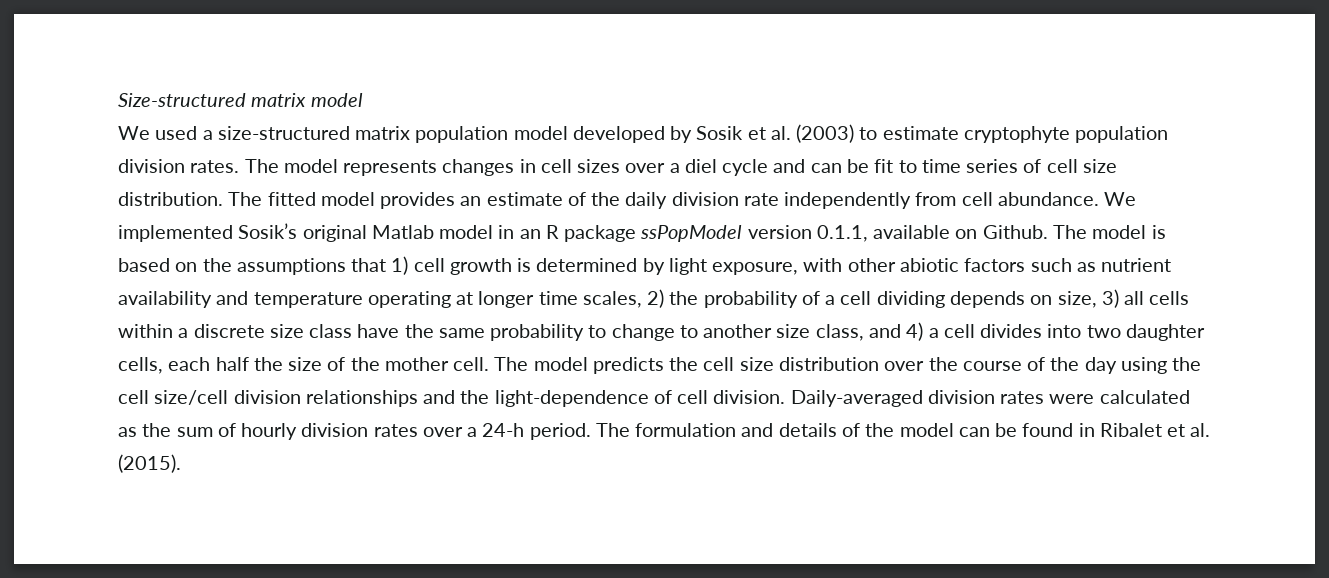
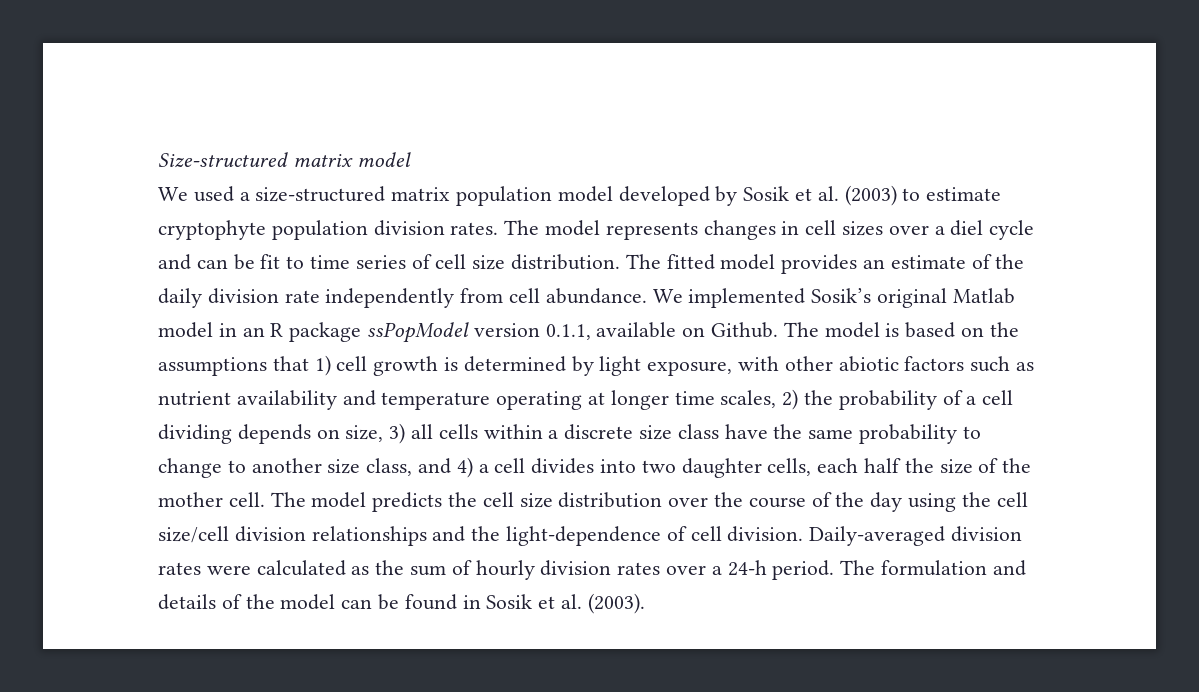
[1099,423,1211,437] [118,454,181,473] Ribalet et al. (2015). -> [486,593,645,614] Sosik et al. (2003).

